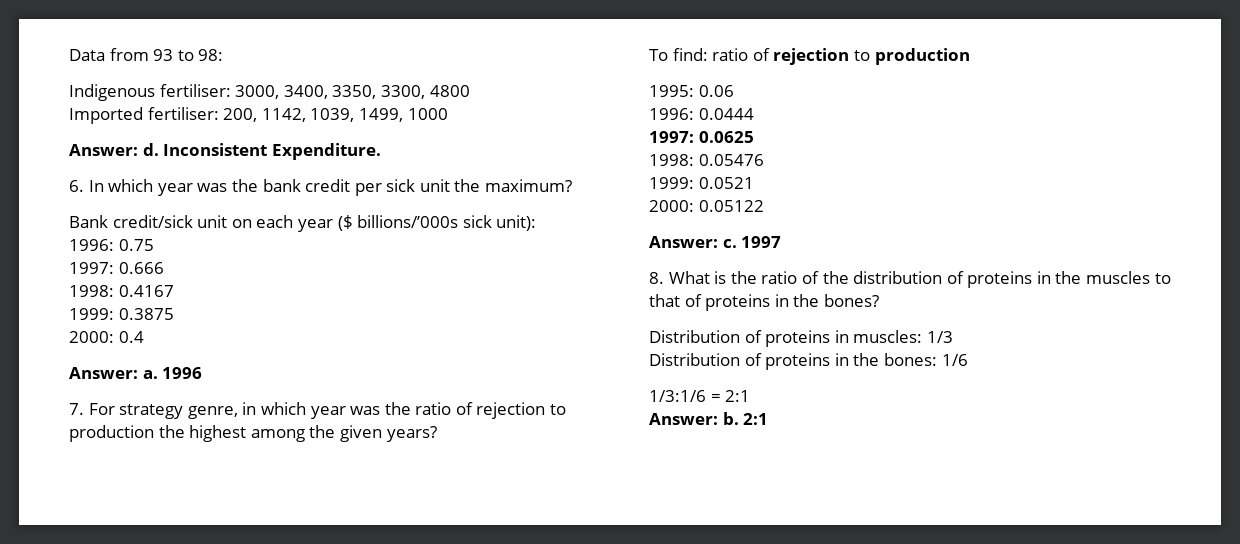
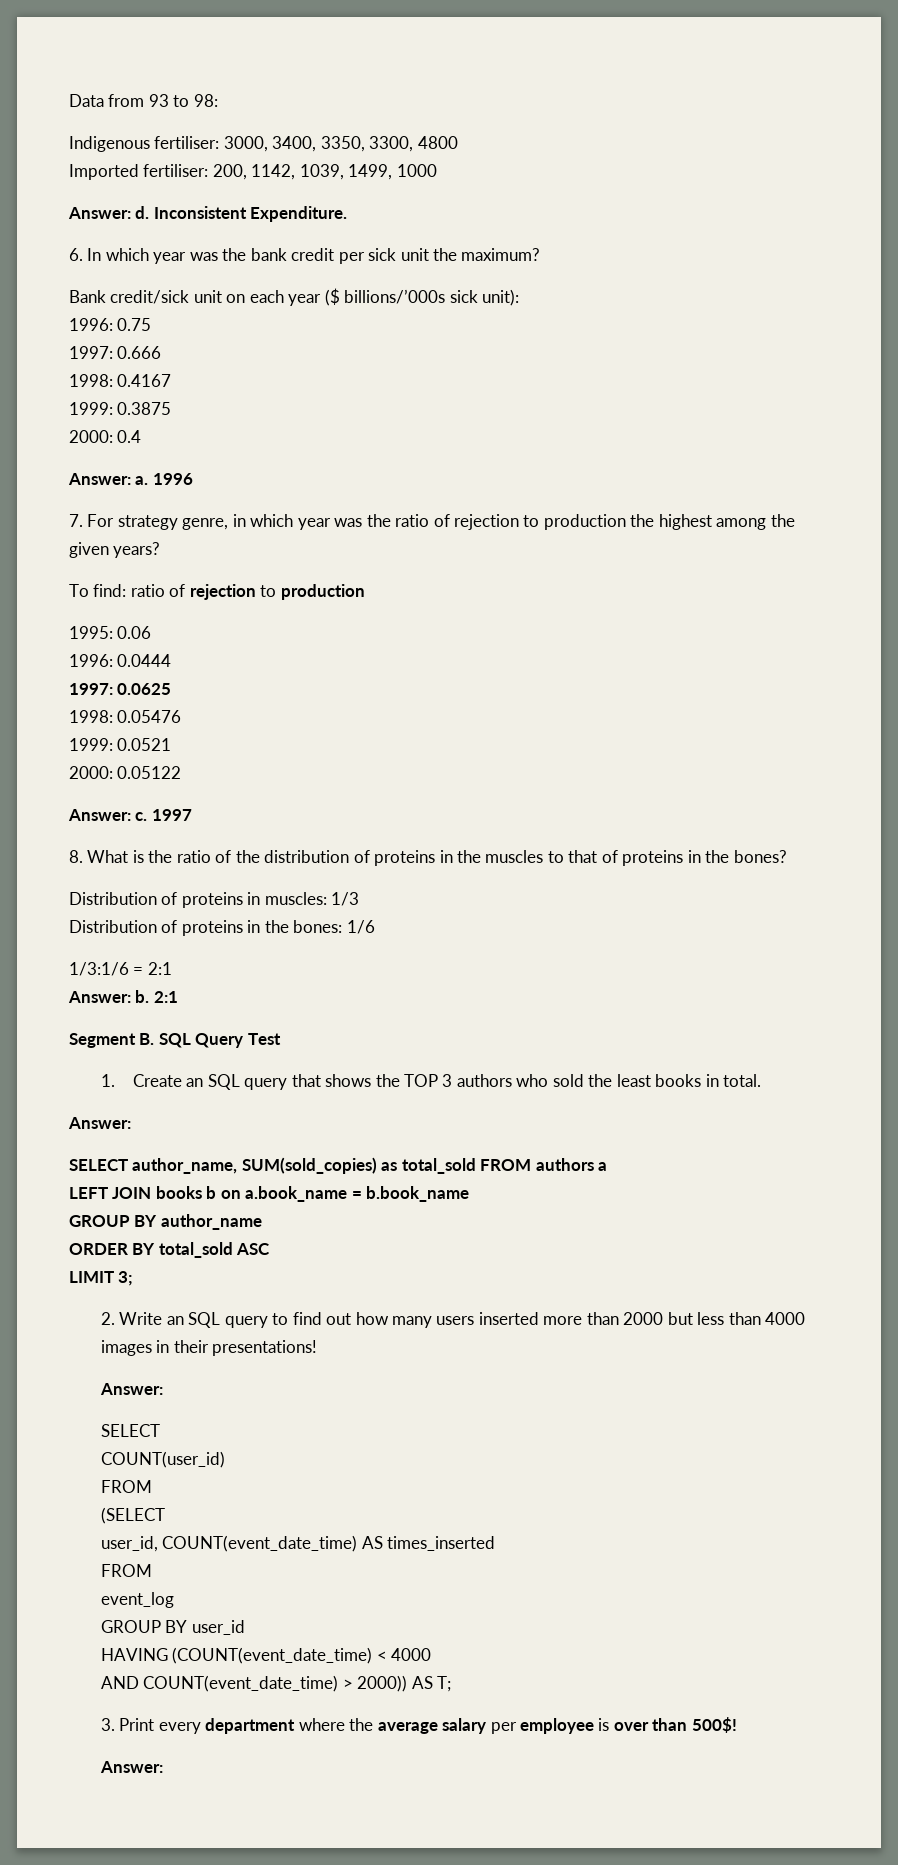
(769, 419) none -> [69,1033,281,1048] [100,1074,762,1090] [68,1117,131,1129] [69,1157,608,1174] [69,1186,470,1202] [69,1214,262,1230] [69,1242,271,1258] [69,1271,134,1286] [100,1312,806,1328] [100,1340,318,1356] [99,1383,163,1395] [100,1424,160,1437] [100,1451,225,1468] [100,1480,152,1493] [100,1507,165,1524] [100,1535,496,1552] [100,1564,152,1577] [100,1592,174,1608] [100,1620,245,1635] [100,1647,432,1664] [100,1675,452,1692] [100,1717,737,1734] [99,1761,163,1773] // Segment B. SQL Query Test // 1. Create an SQL query that shows the TOP 3 authors who sold the least books in total. // Answer: // SELECT author_name, SUM(sold_copies) as total_sold FROM authors a // LEFT JOIN books b on a.book_name = b.book_name // GROUP BY author_name // ORDER BY total_sold ASC // LIMIT 3; // 2. Write an SQL query to find out how many users inserted more than 2000 but less than 4000 images in their presentations! // Answer: // SELECT // COUNT(user_id) // FROM // (SELECT // user_id, COUNT(event_date_time) AS times_inserted // FROM // event_log // GROUP BY user_id // HAVING (COUNT(event_date_time) < 4000 // AND COUNT(event_date_time) > 2000)) AS T; // 3. Print every department where the average salary per employee is over than 500$! // Answer:

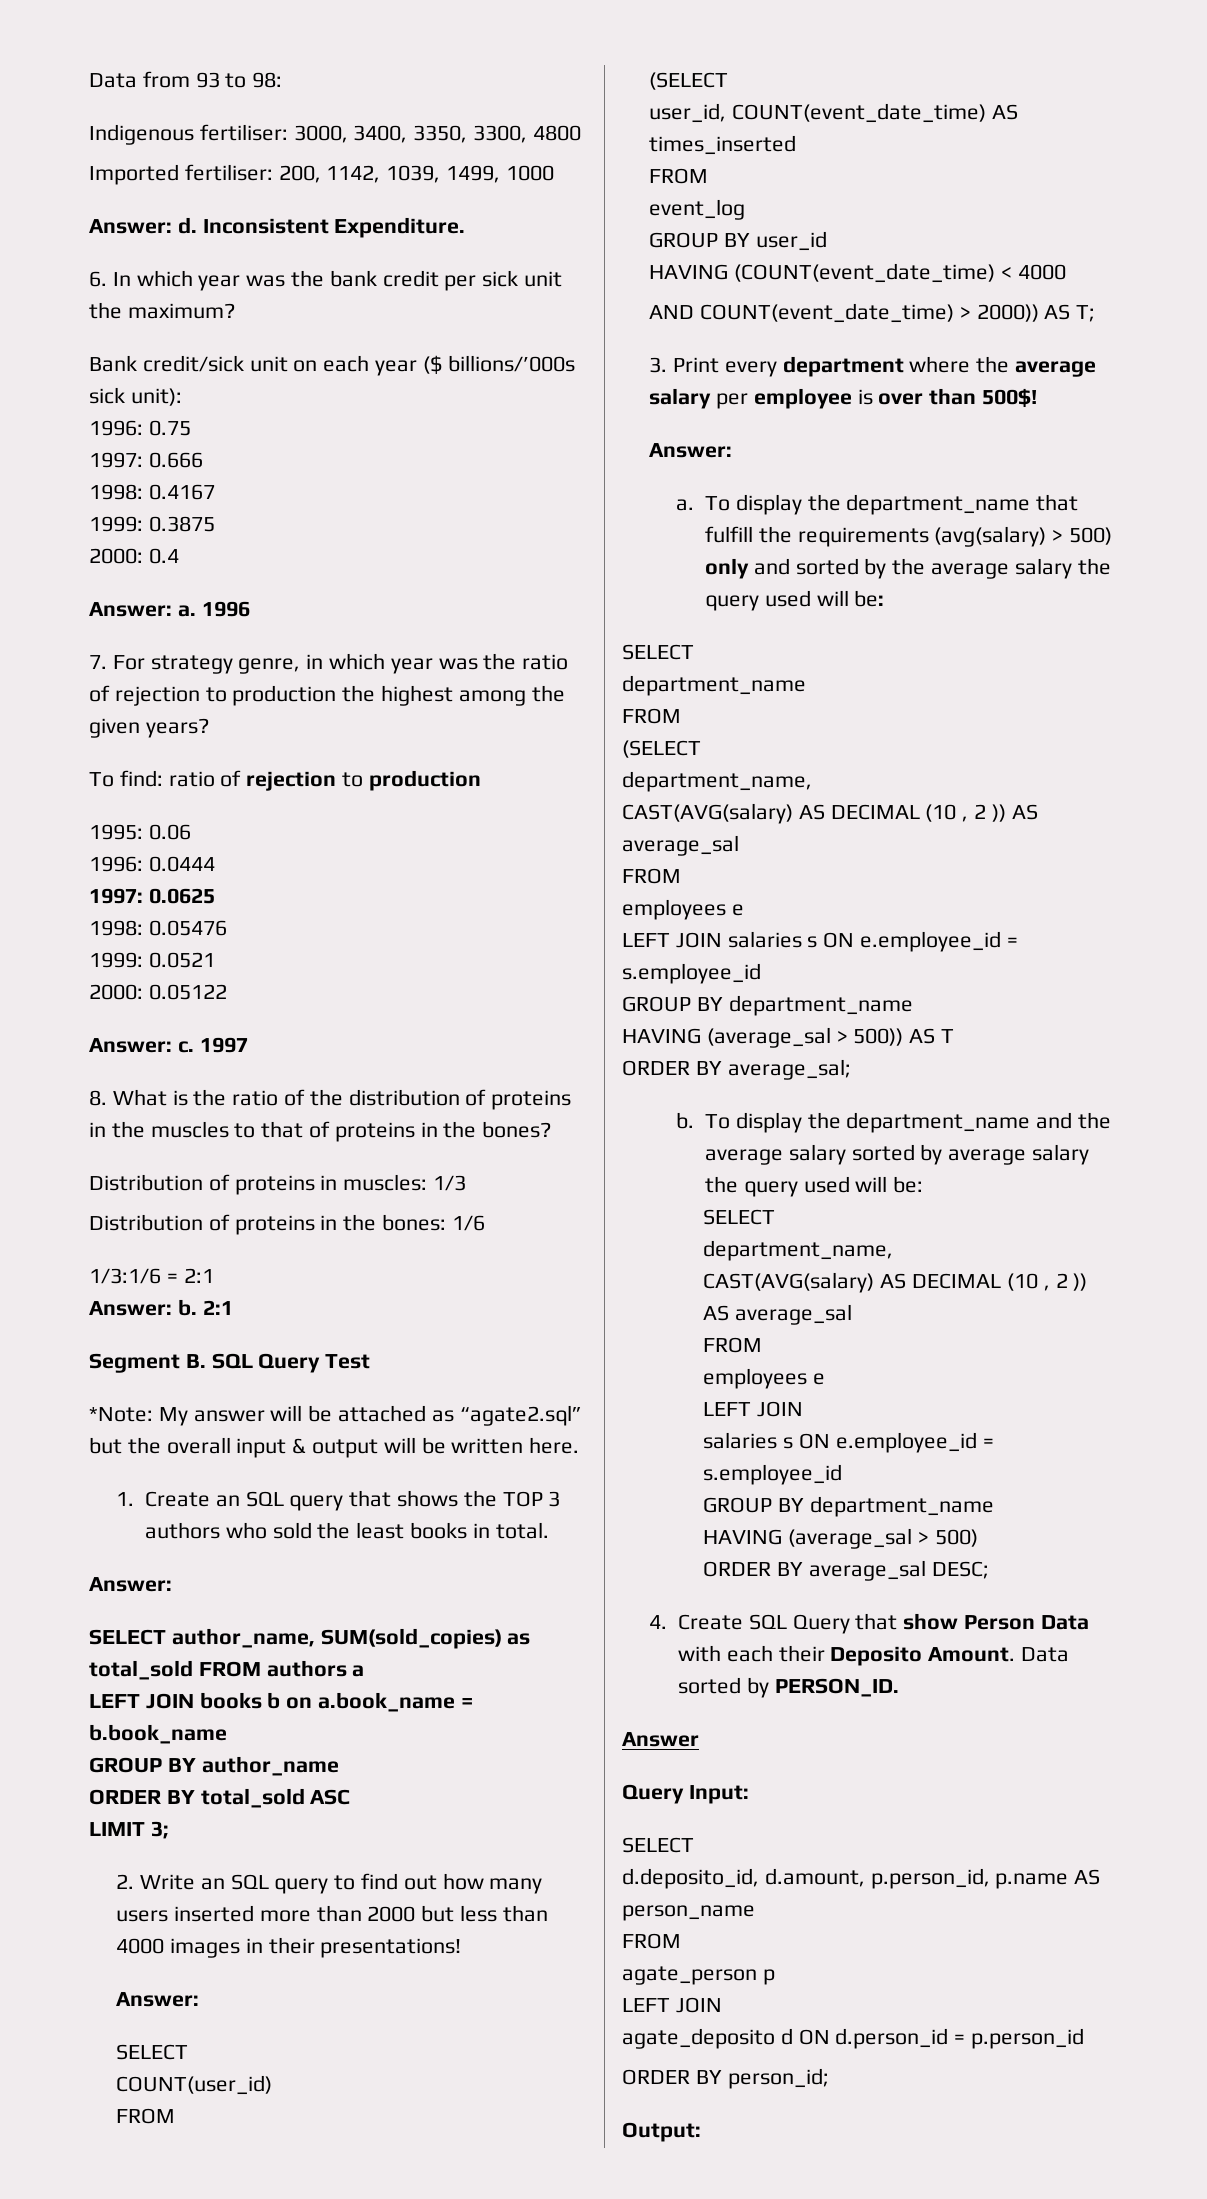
(281, 1039) none -> [89,1405,582,1426] [89,1437,580,1458] // *Note: My answer will be attached as “agate2.sql” but the overall input & output will be written here.
(163, 1767) none -> [676,494,1079,515] [705,526,1113,547] [705,558,1111,579] [705,590,885,611] [622,644,694,660] [622,675,806,696] [622,708,681,724] [622,740,701,758] [622,771,812,792] [622,803,1038,824] [622,835,739,856] [622,868,681,884] [622,899,744,920] [622,931,1018,952] [622,963,761,984] [622,995,913,1016] [622,1027,955,1048] [622,1059,851,1080] [676,1112,1112,1133] [705,1144,1090,1165] [705,1176,924,1197] [703,1209,776,1225] [703,1240,894,1261] [703,1272,1088,1293] [703,1304,853,1325] [703,1337,763,1353] [703,1368,826,1389] [703,1401,804,1417] [703,1432,994,1453] [703,1464,843,1485] [703,1496,995,1517] [703,1528,978,1549] [703,1560,989,1581] [649,1613,1089,1634] [677,1645,1069,1666] [677,1677,899,1698] [622,1732,699,1747] [622,1784,749,1804] [622,1837,694,1853] [622,1868,1101,1889] [622,1905,755,1921] [622,1933,681,1949] [622,1966,775,1985] [622,1997,722,2013] [622,2028,1085,2049] [622,2068,829,2089] [622,2122,701,2142] // a. To display the department_name that fulfill the requirements (avg(salary) > 500) only and sorted by the average salary the query used will be: // SELECT // department_name // FROM // (SELECT // department_name, // CAST(AVG(salary) AS DECIMAL (10 , 2 )) AS average_sal // FROM // employees e // LEFT JOIN salaries s ON e.employee_id = s.employee_id // GROUP BY department_name // HAVING (average_sal > 500)) AS T // ORDER BY average_sal; // b. To display the department_name and the average salary sorted by average salary the query used will be: // SELECT // department_name, // CAST(AVG(salary) AS DECIMAL (10 , 2 )) AS average_sal // FROM // employees e // LEFT JOIN // salaries s ON e.employee_id = s.employee_id // GROUP BY department_name // HAVING (average_sal > 500) // ORDER BY average_sal DESC; // 4. Create SQL Query that show Person Data with each their Deposito Amount. Data sorted by PERSON_ID. // Answer // Query Input: // SELECT // d.deposito_id, d.amount, p.person_id, p.name AS person_name // FROM // agate_person p // LEFT JOIN // agate_deposito d ON d.person_id = p.person_id // ORDER BY person_id; // Output:

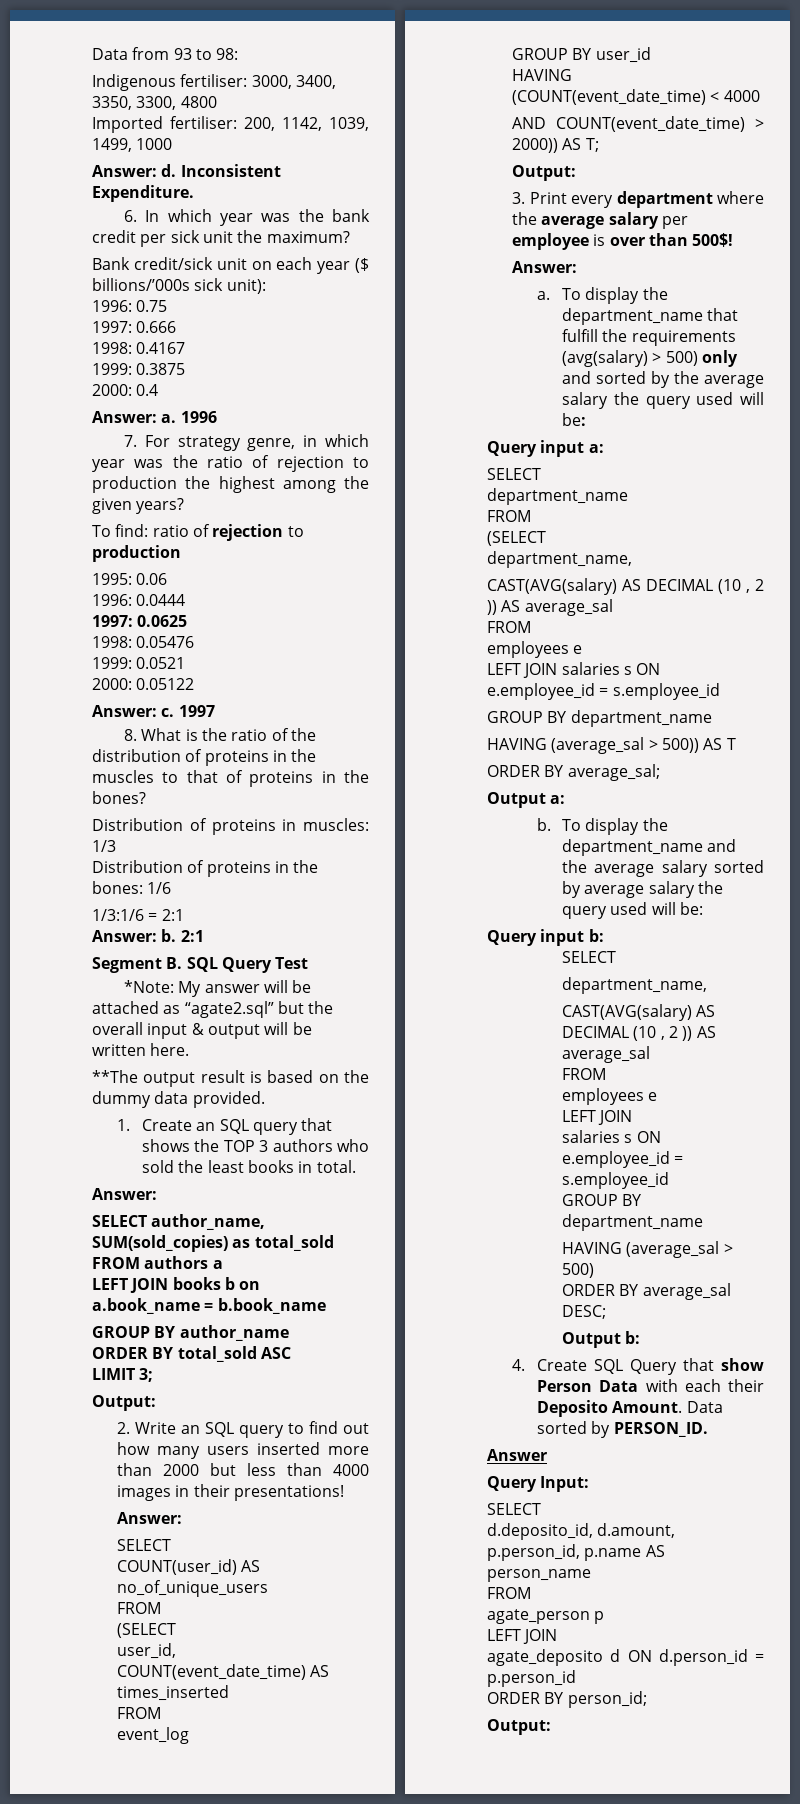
(580, 1445) none -> [92,1070,369,1087] [92,1091,265,1108] // **The output result is based on the dummy data provided.
(169, 1830) none -> [92,1395,156,1411] // Output:
(273, 2085) none -> [241,1560,261,1572] [117,1580,269,1597] AS no_of_unique_users
(1096, 313) none -> [512,165,577,181] // Output:
(885, 598) none -> [487,440,604,457] // Query input a:
(851, 1069) none -> [487,792,566,808] // Output a:
(924, 1184) none -> [487,929,604,946] // Query input b:
(989, 1570) none -> [562,1331,641,1348] // Output b:

